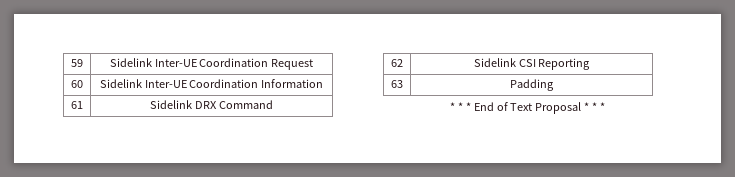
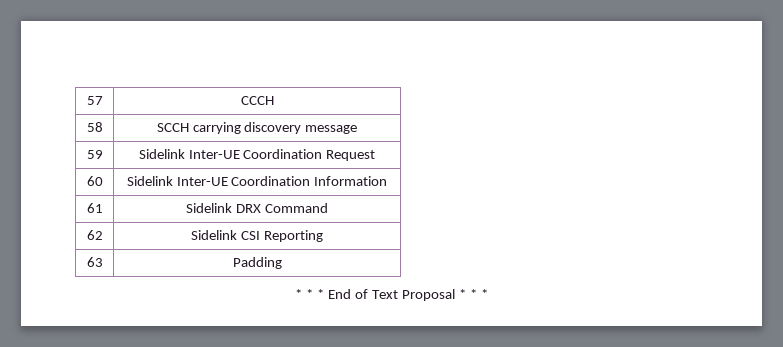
(71, 63) none -> [86,96,103,105] [240,96,274,105] [86,122,103,132] [156,122,358,134] 57 | CCCH // 58 | SCCH carrying discovery message //

